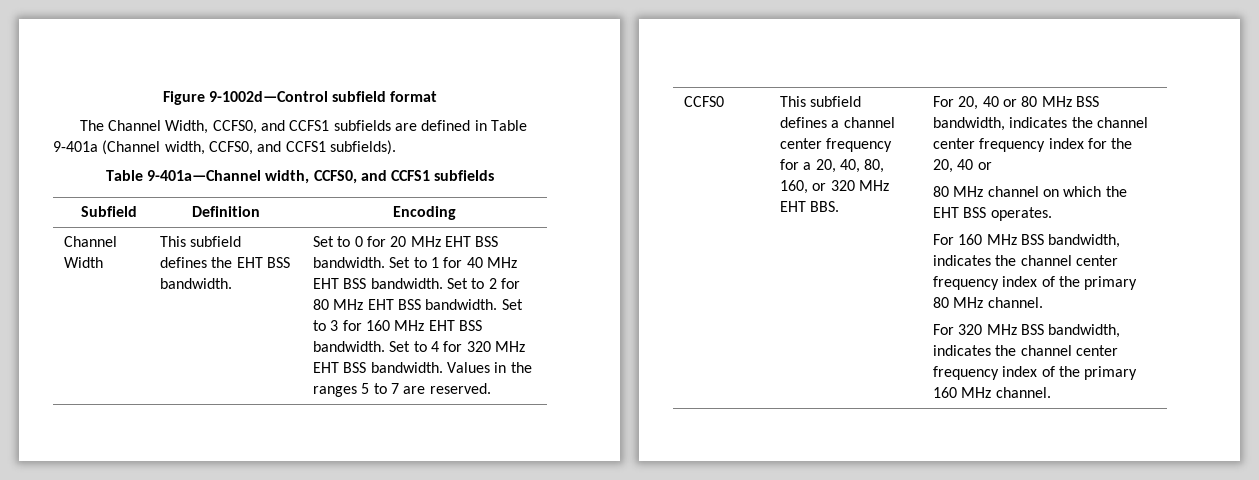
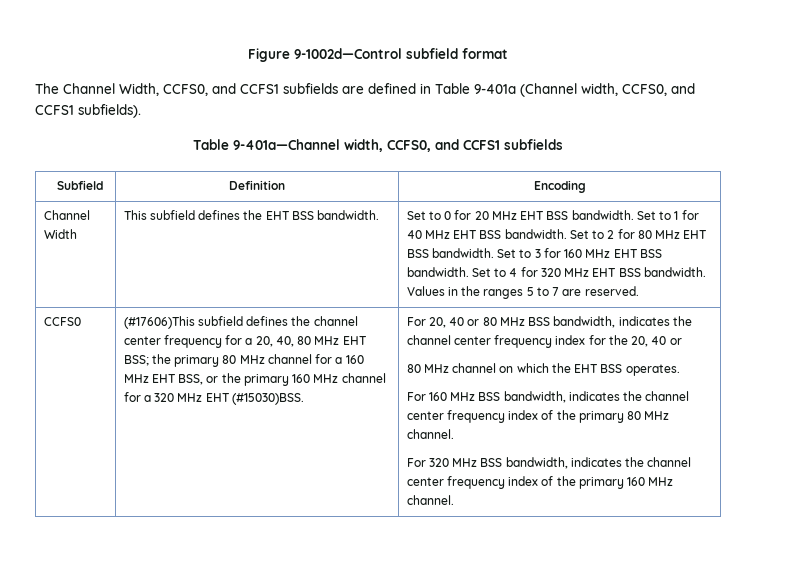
[780,96,862,107] [780,117,840,128] This subfield defines a -> [123,316,311,329] (#17606)This subfield defines the
[864,159,885,173] [780,180,890,194] [780,201,840,212] 80, 160, or 320 MHz EHT BBS. -> [297,336,367,345] [123,354,364,367] [123,373,386,386] [123,392,304,405] 80 MHz EHT BSS; the primary 80 MHz channel for a 160 MHz EHT BSS, or the primary 160 MHz channel for a 320 MHz EHT (#15030)BSS.

